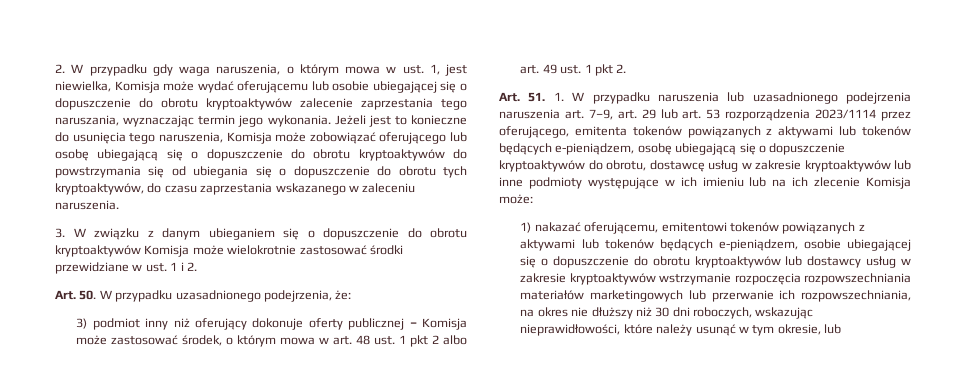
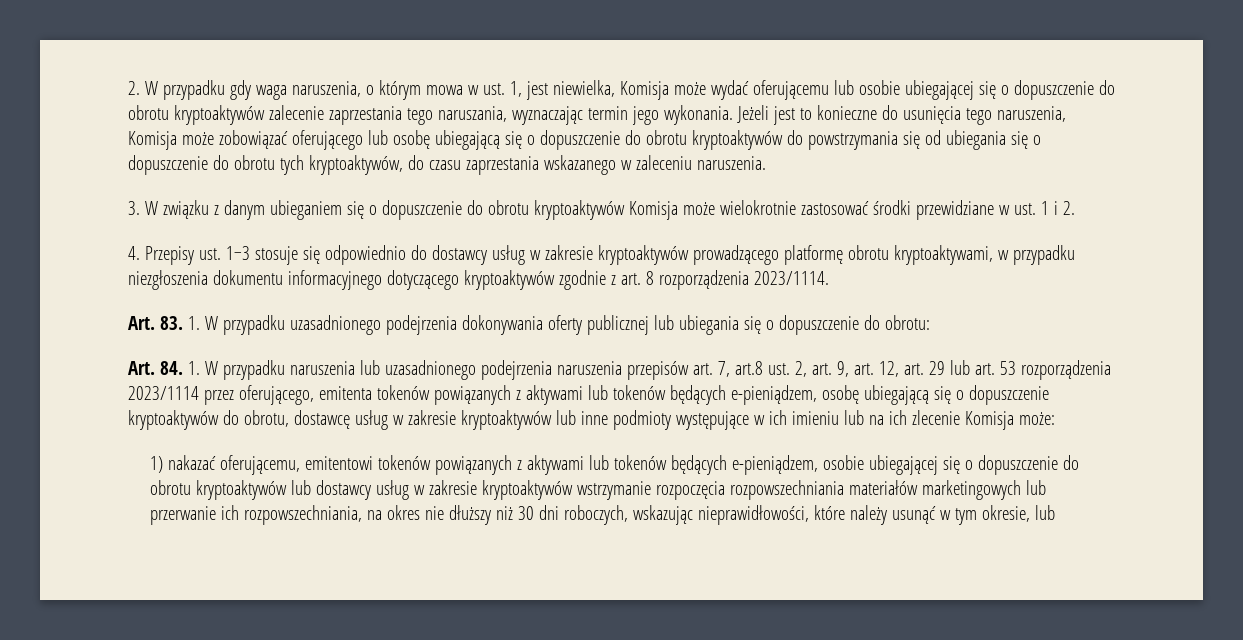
[55,290,97,300] // Art. 50. -> [128,245,1075,265] [128,270,829,290] [128,316,200,330] // 4. Przepisy ust. 1−3 stosuje się odpowiednio do dostawcy usług w zakresie kryptoaktywów prowadzącego platformę obrotu kryptoaktywami, w przypadku niezgłoszenia dokumentu informacyjnego dotyczącego kryptoaktywów zgodnie z art. 8 rozporządzenia 2023/1114. // Art. 83. 1.
[263,290,352,302] [76,318,468,330] [76,335,468,347] [520,64,627,76] [499,92,546,102] podejrzenia, że: // 3) podmiot inny niż oferujący dokonuje oferty publicznej − Komisja może zastosować środek, o którym mowa w art. 48 ust. 1 pkt 2 albo art. 49 ust. 1 pkt 2. // Art. 51. -> [385,315,930,335] [128,361,183,375] podejrzenia dokonywania oferty publicznej lub ubiegania się o dopuszczenie do obrotu: // Art. 84.
[564,109,613,120] art. 7–9, -> [626,361,899,380] przepisów art. 7, art.8 ust. 2, art. 9, art. 12,

